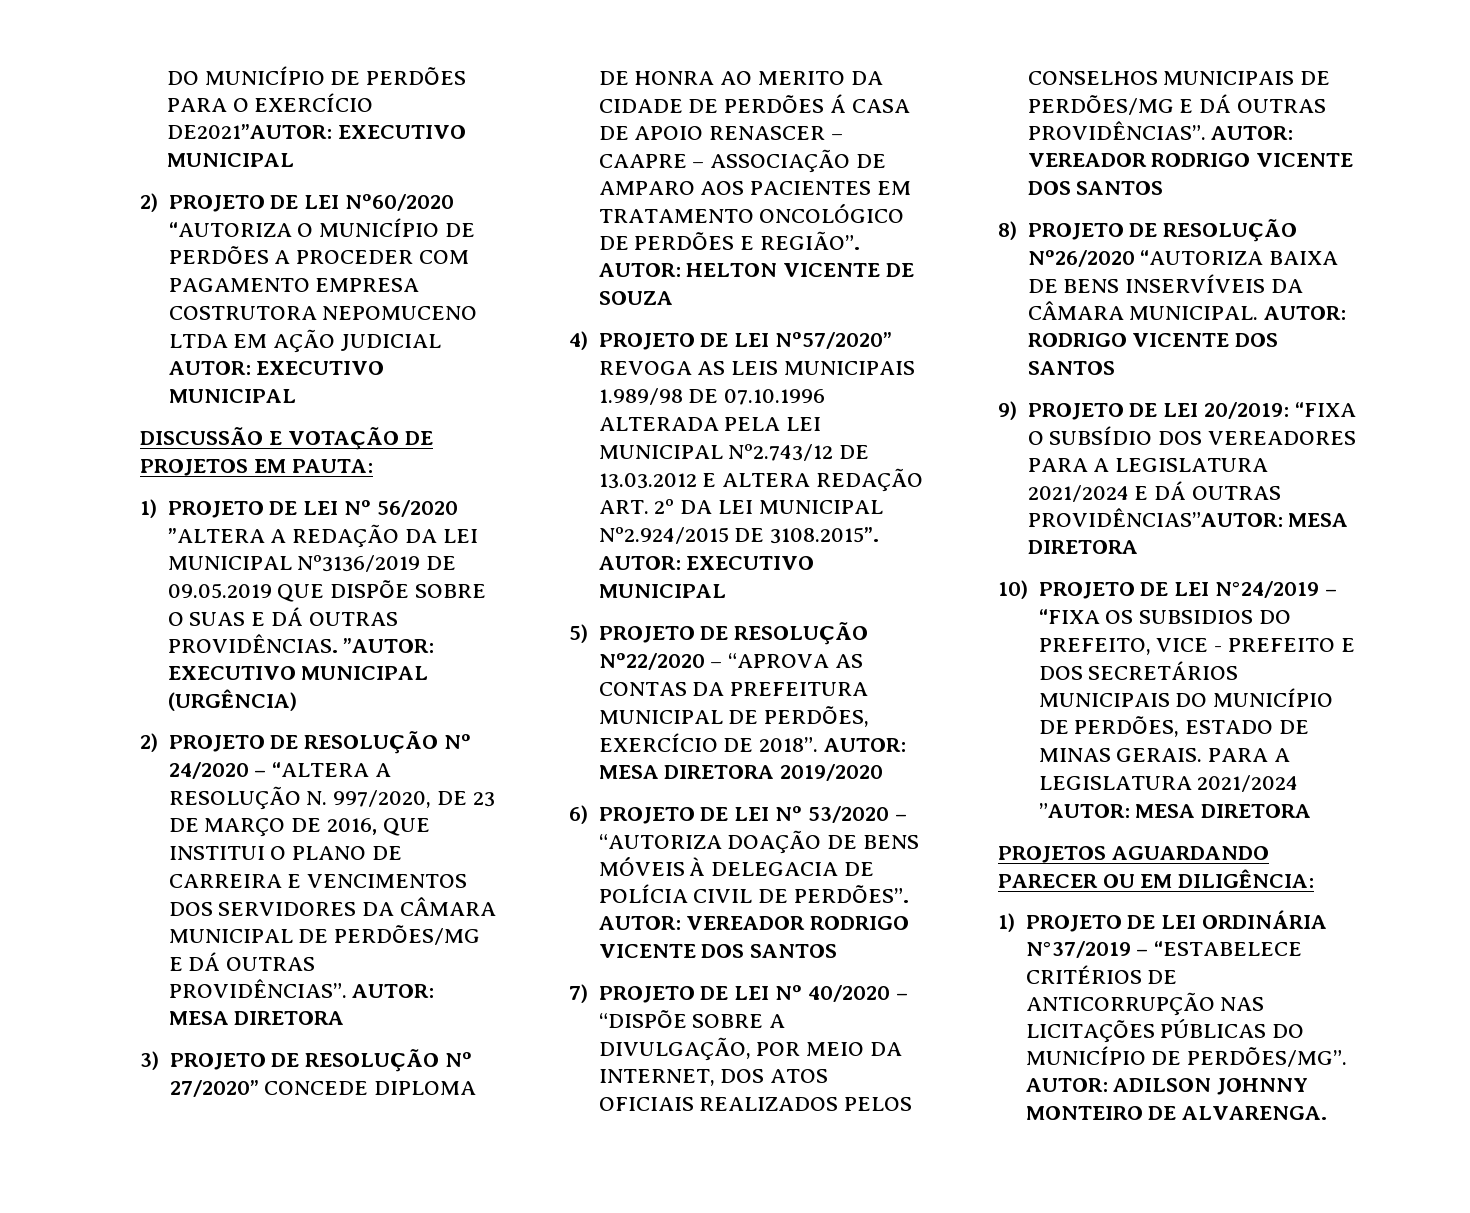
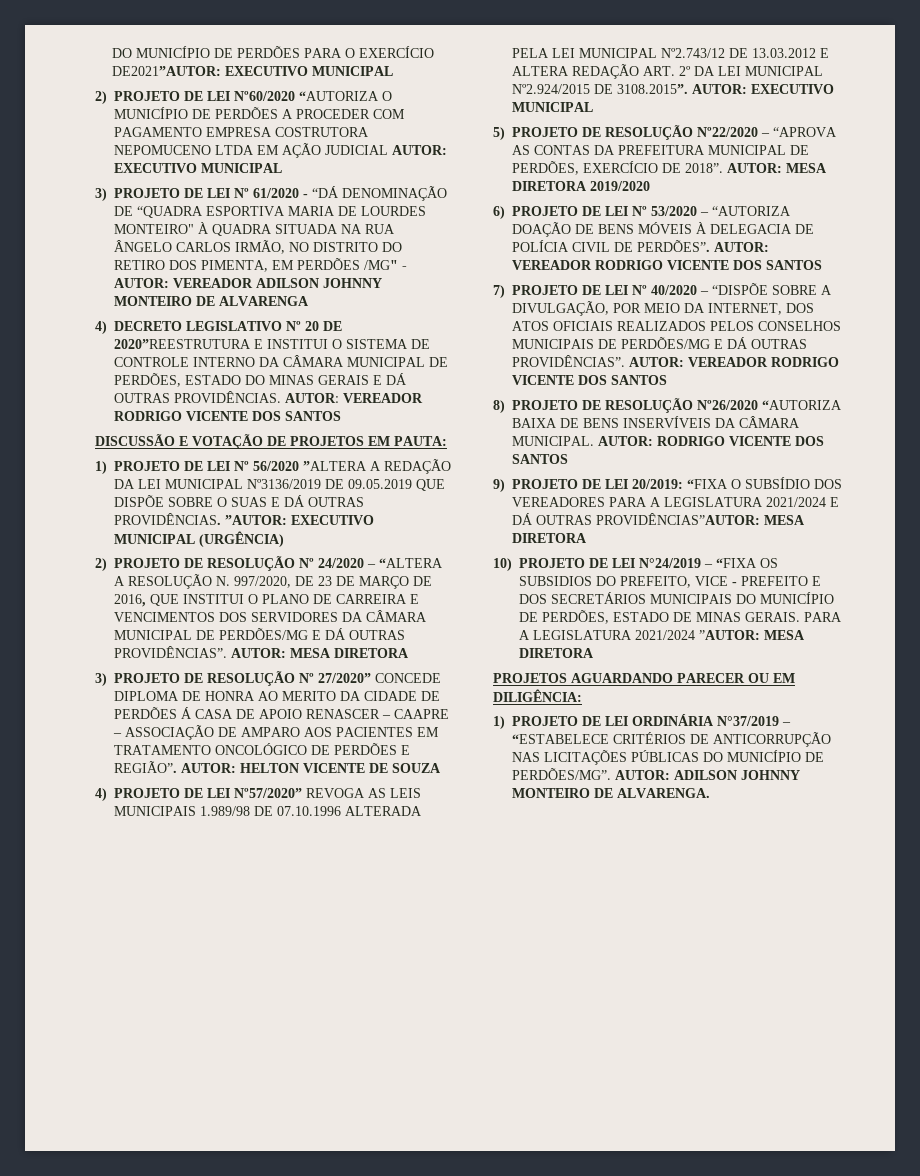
(296, 396) none -> [95,186,448,201] [114,206,427,218] [114,222,396,236] [114,240,403,254] [114,258,408,272] [114,278,383,288] [114,296,310,306] [95,321,343,334] [114,339,431,349] [114,355,449,367] [114,373,408,387] [114,391,424,403] [114,411,342,421] // 3) PROJETO DE LEI Nº 61/2020 - “DÁ DENOMINAÇÃO DE “QUADRA ESPORTIVA MARIA DE LOURDES MONTEIRO" À QUADRA SITUADA NA RUA ÂNGELO CARLOS IRMÃO, NO DISTRITO DO RETIRO DOS PIMENTA, EM PERDÕES /MG" - AUTOR: VEREADOR ADILSON JOHNNY MONTEIRO DE ALVARENGA // 4) DECRETO LEGISLATIVO Nº 20 DE 2020”REESTRUTURA E INSTITUI O SISTEMA DE CONTROLE INTERNO DA CÂMARA MUNICIPAL DE PERDÕES, ESTADO DO MINAS GERAIS E DÁ OUTRAS PROVIDÊNCIAS. AUTOR: VEREADOR RODRIGO VICENTE DOS SANTOS

